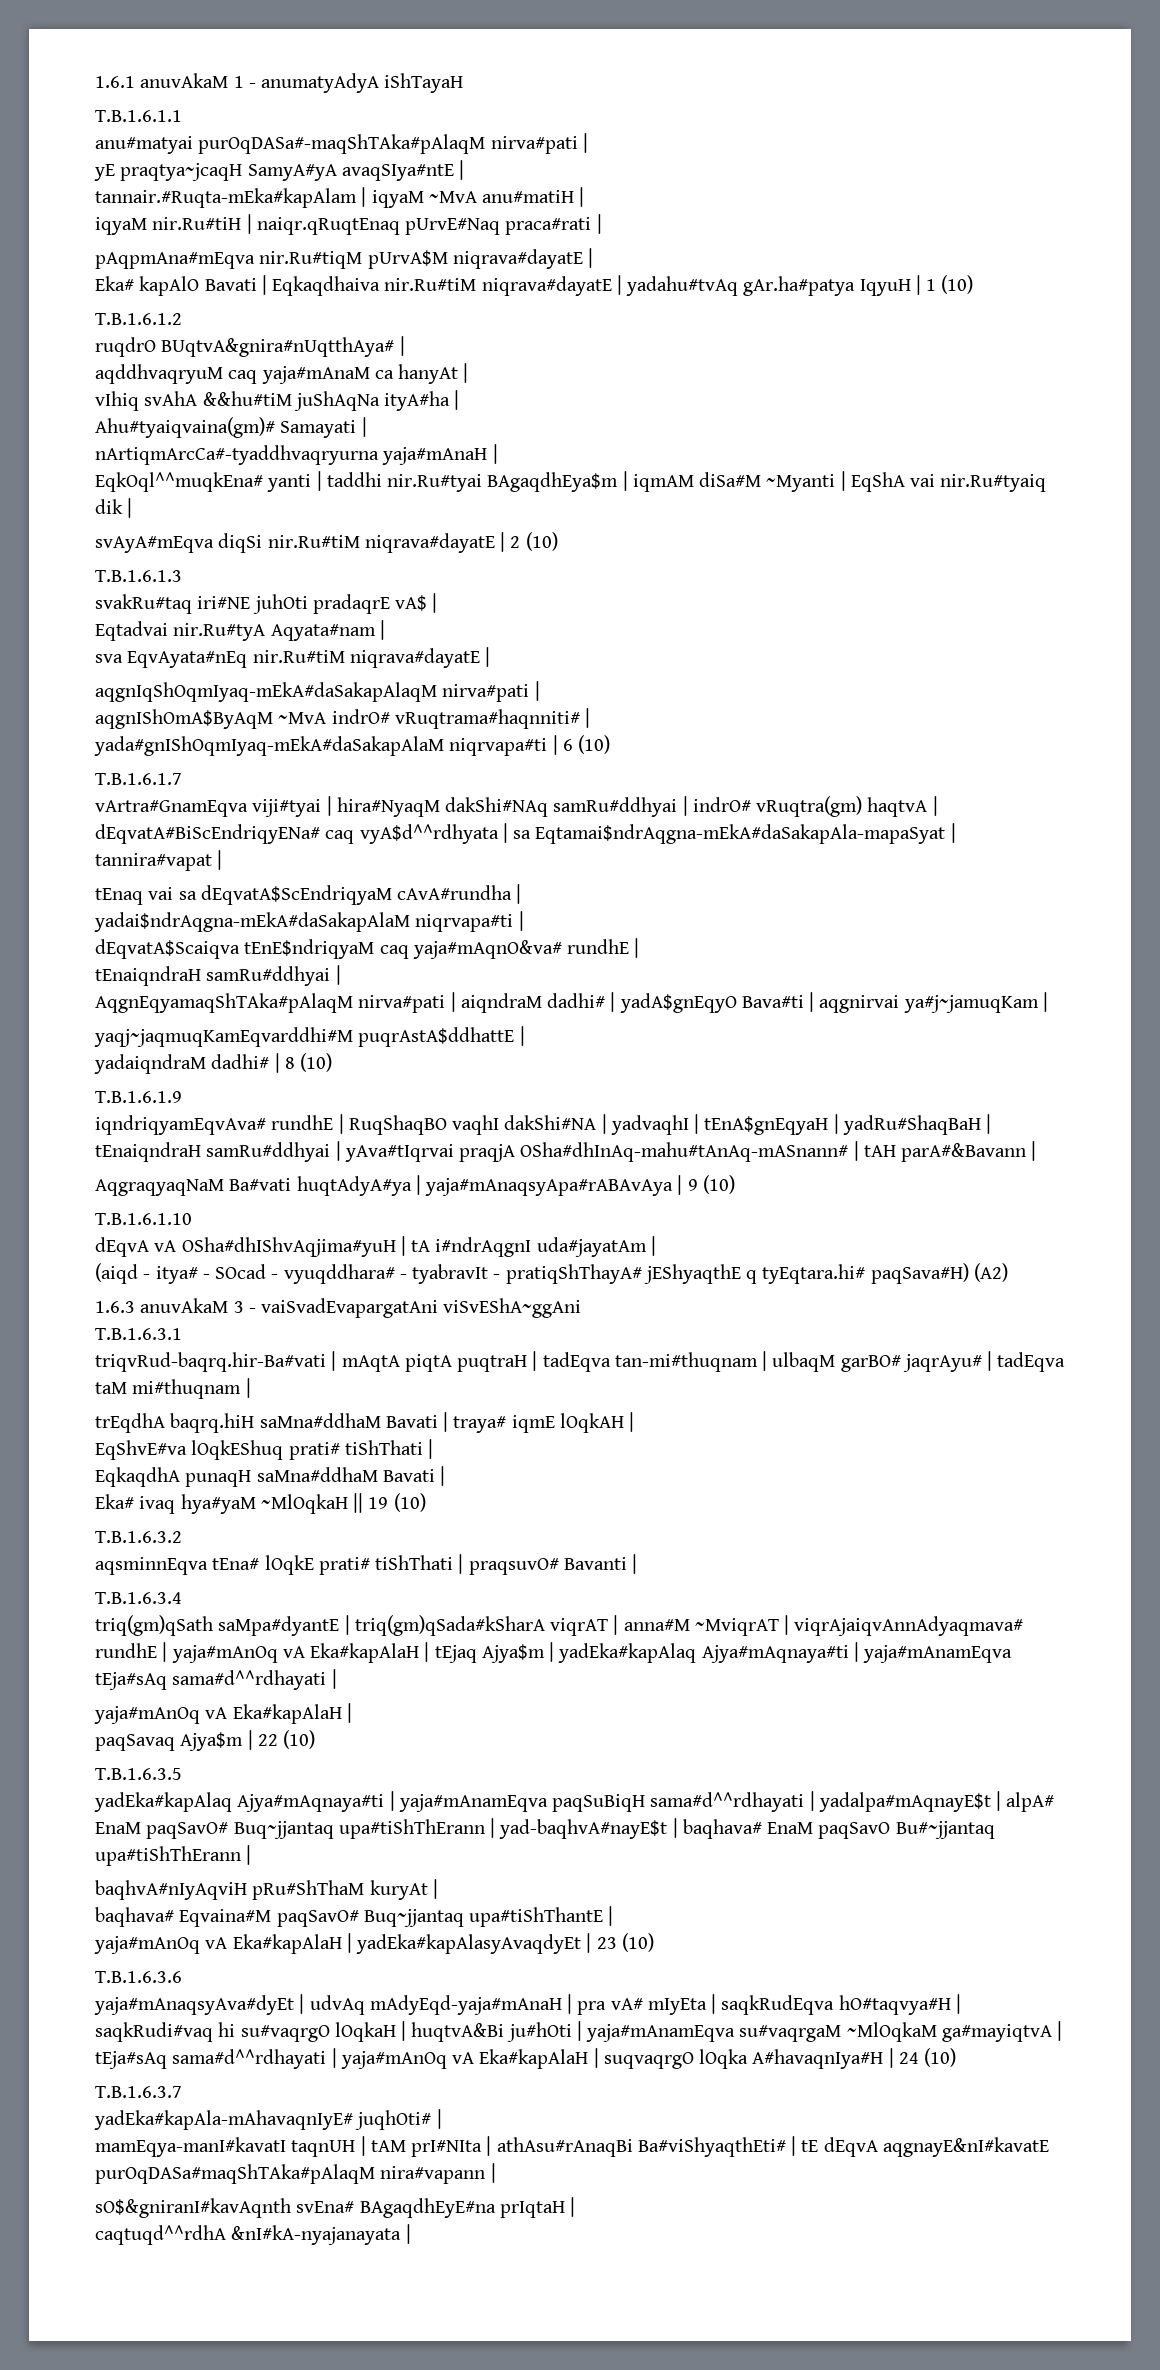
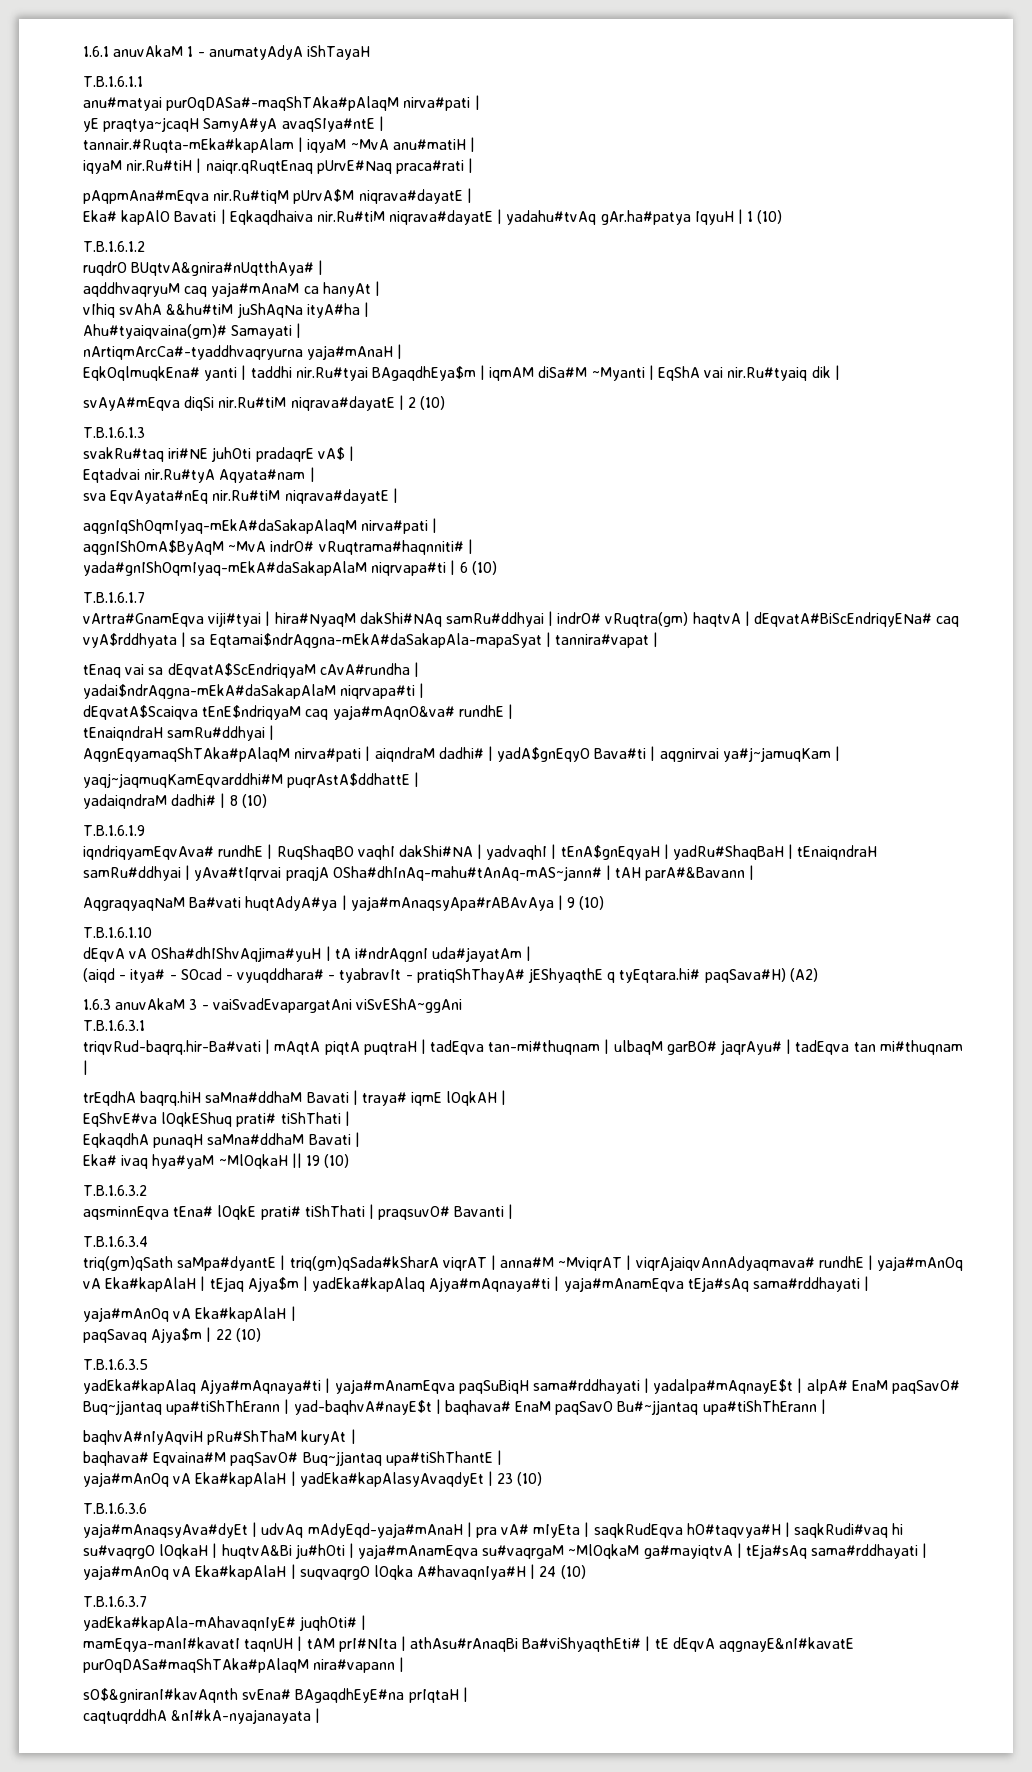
[95,472,263,492] EqkOql^^muqkEna# -> [83,366,200,381] EqkOqlmuqkEna#
[359,824,499,844] vyA$d^^rdhyata -> [83,633,177,648] vyA$rddhyata
[520,1142,849,1162] OSha#dhInAq-mahu#tAnAq-mASnann# -> [332,866,602,881] OSha#dhInAq-mahu#tAnAq-mAS~jann#
[95,1382,127,1394] taM -> [853,1042,876,1052] tan
[172,1670,327,1690] sama#d^^rdhayati -> [753,1277,861,1292] sama#rddhayati
[650,1792,805,1812] sama#d^^rdhayati -> [532,1379,640,1394] sama#rddhayati
[172,2049,327,2069] sama#d^^rdhayati -> [811,1544,919,1559] sama#rddhayati
[95,2225,226,2245] caqtuqd^^rdhA -> [83,1709,167,1724] caqtuqrddhA

